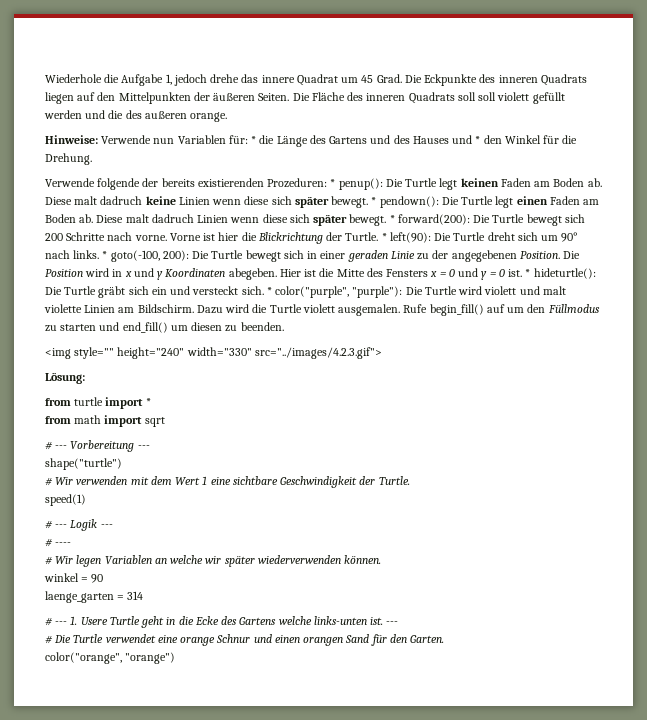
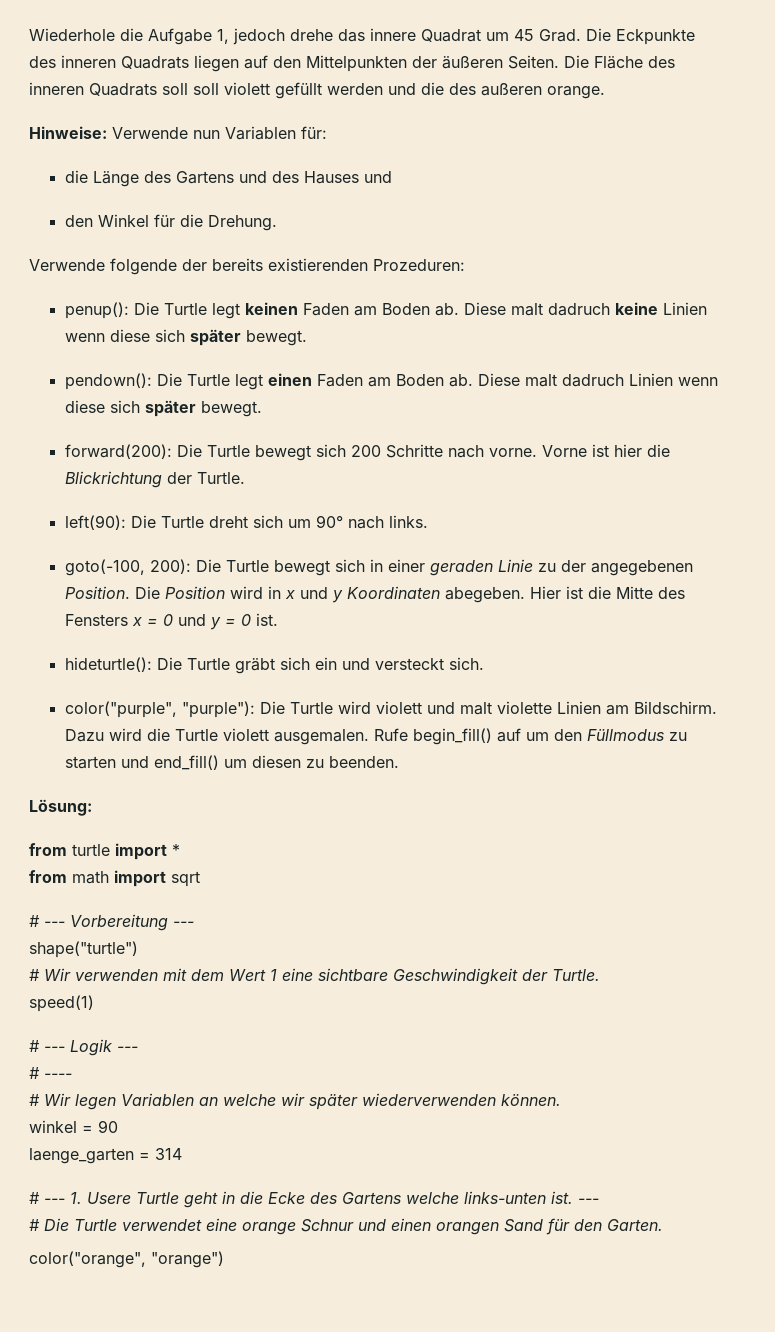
[251,136,257,144] * -> (327, 132) //
[475,136,481,144] * -> (392, 177) //
[330,179,336,187] * -> (465, 265) //
[371,197,377,205] * -> (307, 338) //
[389,215,395,223] * -> (262, 409) //
[381,233,387,241] * -> (245, 478) //
[102,251,108,259] * -> (428, 521) //
[525,269,531,277] * -> (278, 619) //
[266,287,272,295] * -> (484, 663) //
[45,347,382,359] // <img style="" height="240" width="330" src="../images/4.2.3.gif"> -> (399, 762) none

